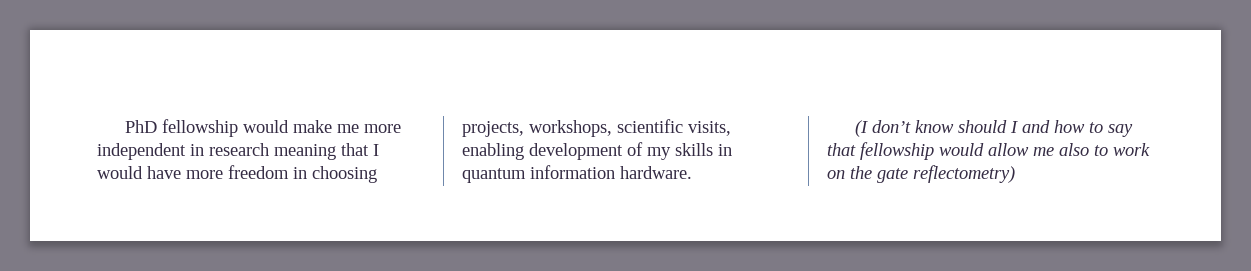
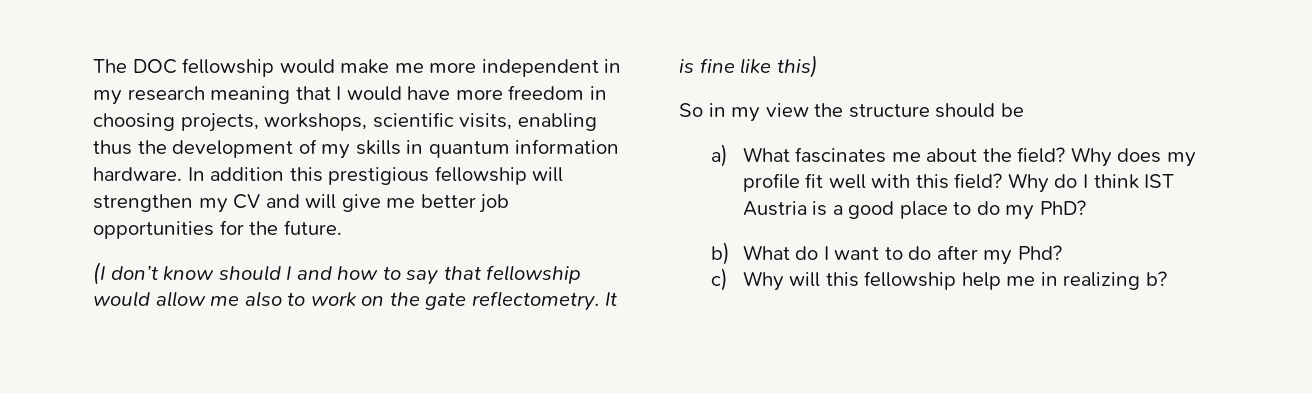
[124,120,157,133] PhD -> [93,59,177,74] The DOC
(204, 150) none -> [93,90,122,105] my
(524, 151) none -> [93,140,167,155] thus the
(692, 172) none -> [187,166,564,185] [93,194,510,213] [93,220,342,239] In addition this prestigious fellowship will strengthen my CV and will give me better job opportunities for the future.
[913,165,1015,183] reflectometry) -> [471,291,618,311] [679,55,818,78] [679,103,1024,122] [710,144,1197,167] [742,173,1175,193] [742,200,1087,220] [710,242,1063,265] [710,268,1168,291] reflectometry. It is fine like this) // So in my view the structure should be // a) What fascinates me about the field? Why does my profile fit well with this field? Why do I think IST Austria is a good place to do my PhD? // b) What do I want to do after my Phd? // c) Why will this fellowship help me in realizing b?

